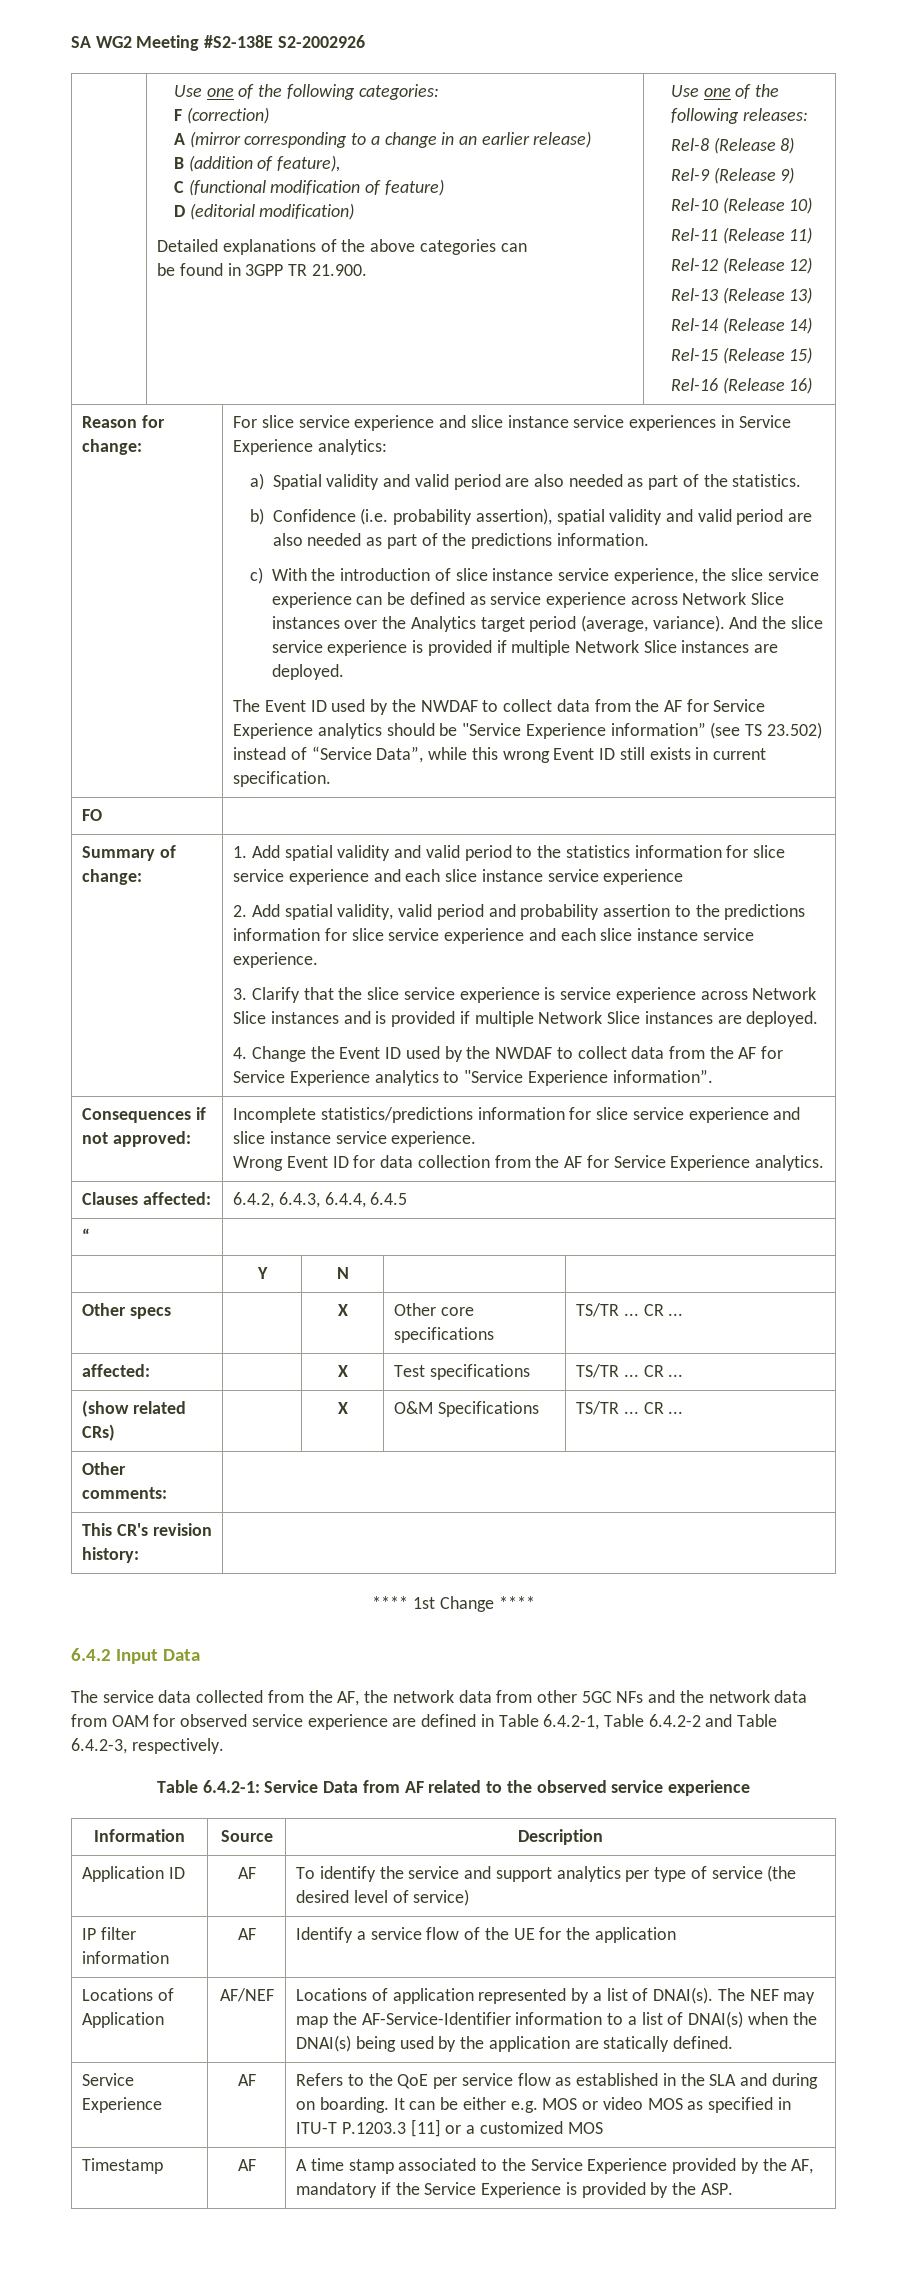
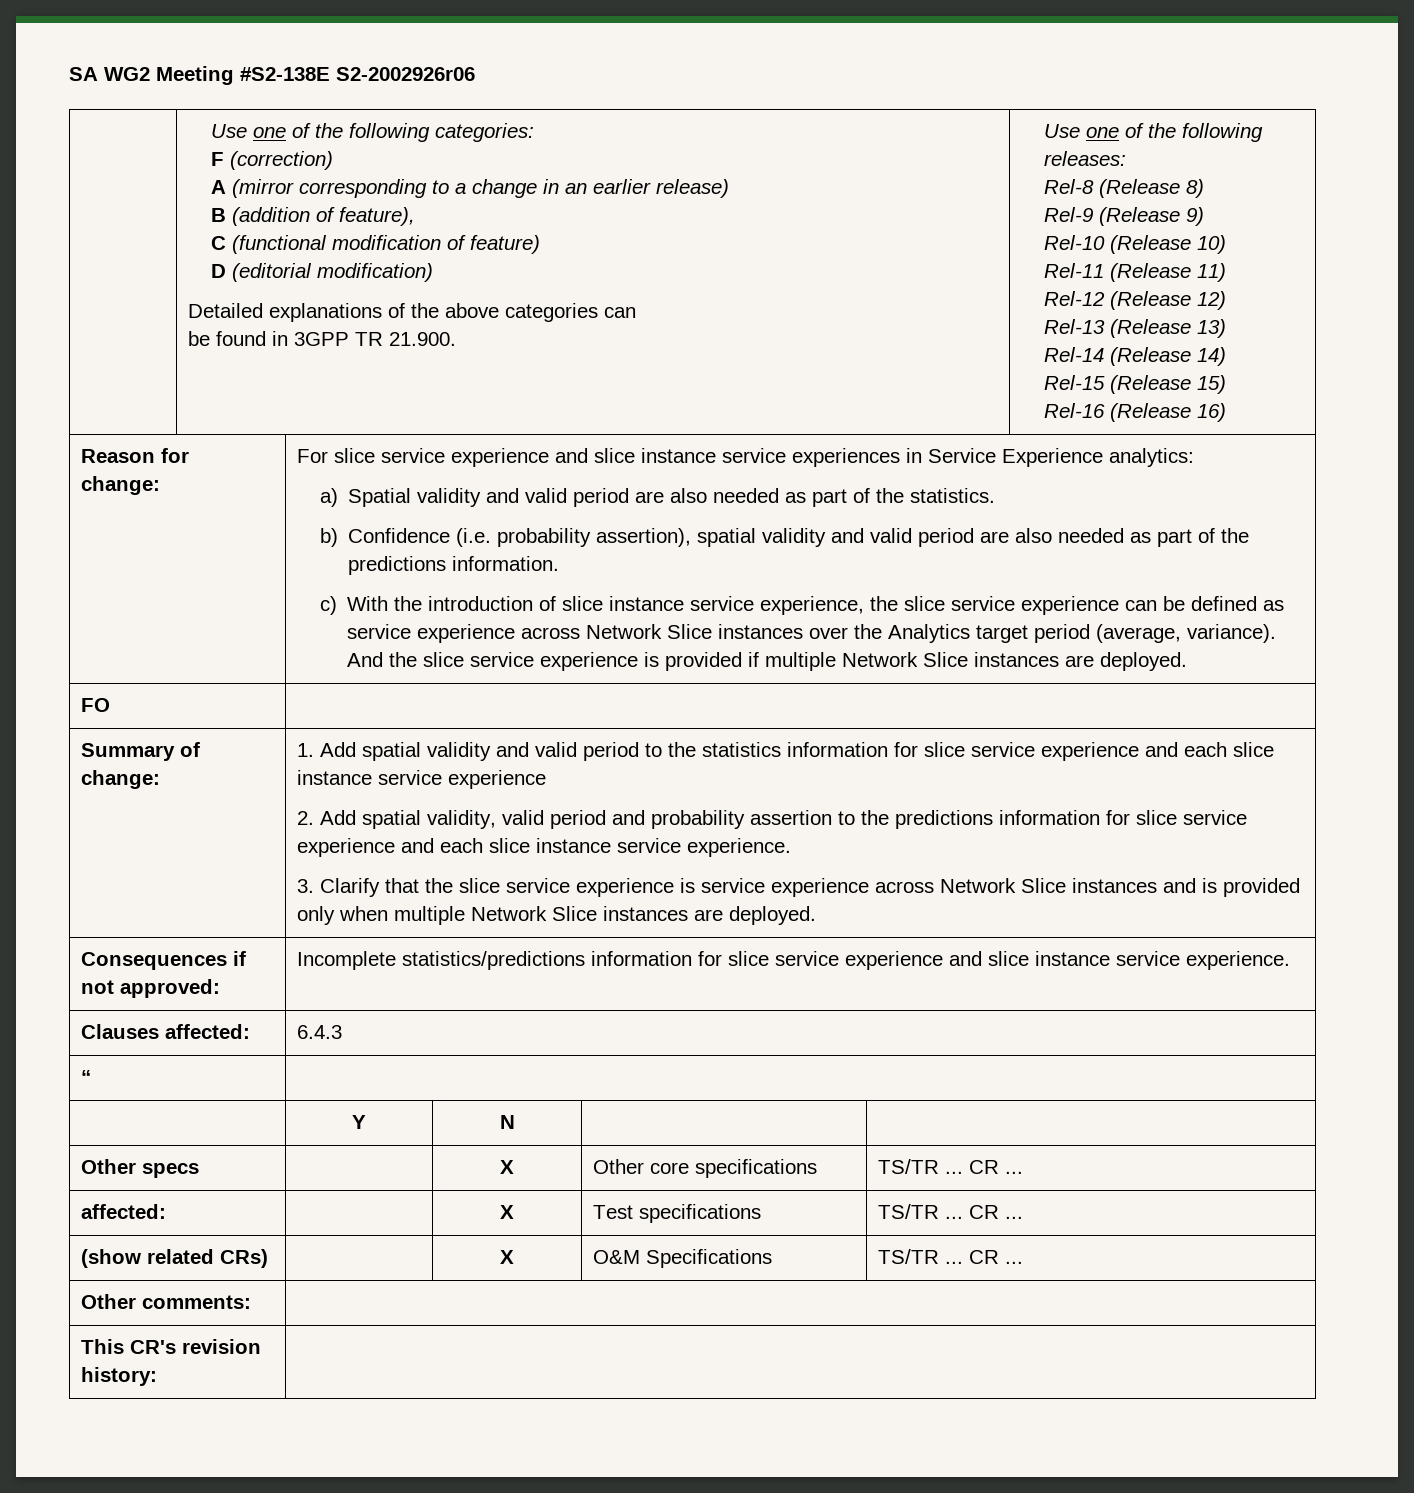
[277,35,365,48] S2-2002926 -> [336,67,475,81] S2-2002926r06
[233,699,766,715] [233,722,822,739] [233,746,766,763] [233,771,332,787] // The Event ID used by the NWDAF to collect data from the AF for Service Experience analytics should be "Service Experience information” (see TS 23.502) instead of “Service Data”, while this wrong Event ID still exists in current specification. -> (1187, 661) none
[459,1011,819,1027] [233,1046,784,1062] [233,1069,713,1086] if multiple Network Slice instances are deployed. // 4. Change the Event ID used by the NWDAF to collect data from the AF for Service Experience analytics to "Service Experience information”. -> [297,906,817,925] only when multiple Network Slice instances are deployed.
[233,1155,824,1171] [82,1192,211,1205] [233,1192,408,1208] // Wrong Event ID for data collection from the AF for Service Experience analytics. // Clauses affected: | 6.4.2, 6.4.3, 6.4.4, 6.4.5 -> [81,1024,251,1039] [297,1025,343,1039] // Clauses affected: | 6.4.3
[372,1596,535,1612] [71,1648,201,1664] [71,1690,808,1706] [71,1714,778,1730] [71,1738,224,1754] [157,1780,750,1796] [94,1829,185,1842] [220,1830,273,1842] [518,1829,603,1845] [82,1866,185,1882] [237,1867,256,1879] [296,1865,797,1882] [296,1889,470,1906] [82,1927,136,1940] [82,1951,170,1964] [237,1928,256,1940] [296,1927,676,1943] [82,1988,174,2001] [82,2012,165,2028] [219,1988,274,2002] [296,1987,816,2004] [296,2011,817,2028] [296,2035,734,2052] [82,2073,135,2086] [82,2097,163,2113] [237,2074,256,2086] [296,2073,818,2089] [296,2097,791,2113] [296,2119,603,2137] [82,2158,164,2174] [237,2159,256,2171] [296,2158,814,2174] [296,2182,733,2198] // **** 1st Change **** // 6.4.2 Input Data // The service data collected from the AF, the network data from other 5GC NFs and the network data from OAM for observed service experience are defined in Table 6.4.2-1, Table 6.4.2-2 and Table 6.4.2-3, respectively. // Table 6.4.2-1: Service Data from AF related to the observed service experience // Information | Source | Description // Application ID | AF | To identify the service and support analytics per type of service (the desired level of service) // IP filter information | AF | Identify a service flow of the UE for the application // Locations of Application | AF/NEF | Locations of application represented by a list of DNAI(s). The NEF may map the AF-Service-Identifier information to a list of DNAI(s) when the DNAI(s) being used by the application are statically defined. // Service Experience | AF | Refers to the QoE per service flow as established in the SLA and during on boarding. It can be either e.g. MOS or video MOS as specified in ITU-T P.1203.3 [11] or a customized MOS // Timestamp | AF | A time stamp associated to the Service Experience provided by the AF, mandatory if the Service Experience is provided by the ASP. -> (158, 1376) none

